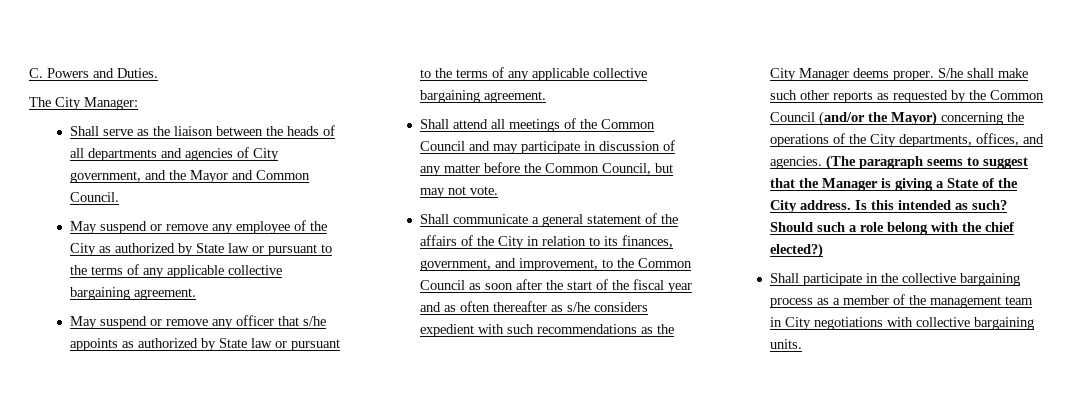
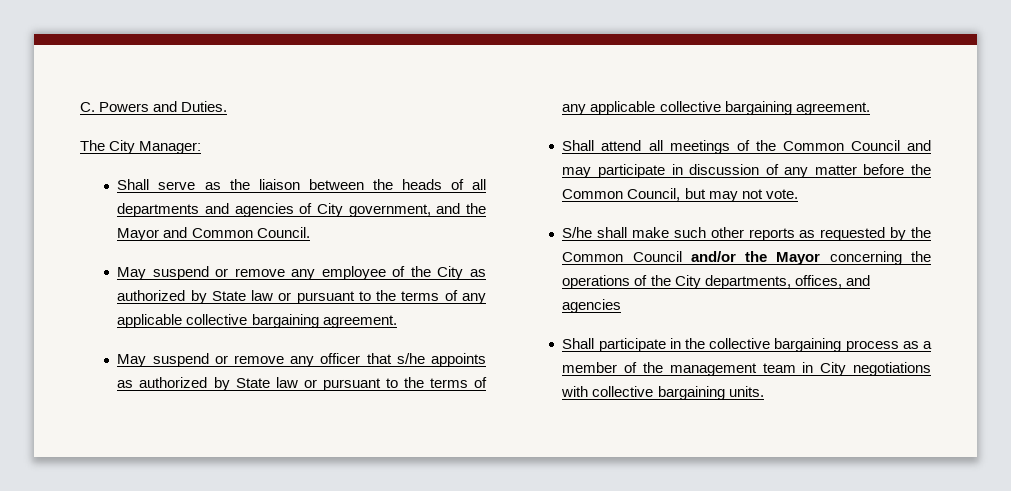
[420,213,679,227] [420,235,674,249] [420,258,693,271] [420,279,693,293] [420,301,649,312] [420,324,675,337] [770,68,935,81] Shall communicate a general statement of the affairs of the City in relation to its finances, government, and improvement, to the Common Council as soon after the start of the fiscal year and as often thereafter as s/he considers expedient with such recommendations as the City Manager deems proper. -> (798, 194) none
[819,111,938,126] (and/or the Mayor) -> [690,251,821,265] and/or the Mayor
[770,155,1029,170] [770,178,1019,191] [770,200,1008,213] [770,222,1015,235] [770,243,824,258] agencies. (The paragraph seems to suggest that the Manager is giving a State of the City address. Is this intended as such? Should such a role belong with the chief elected?) -> [562,299,622,313] agencies

